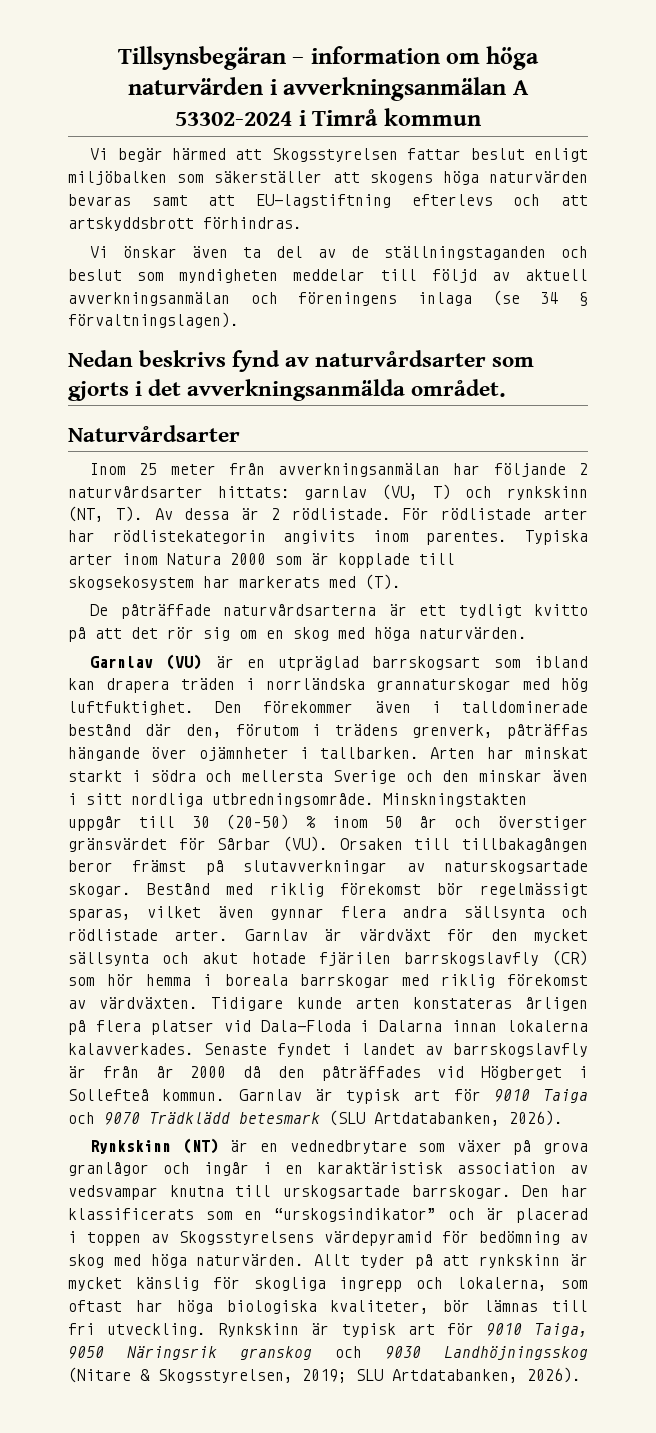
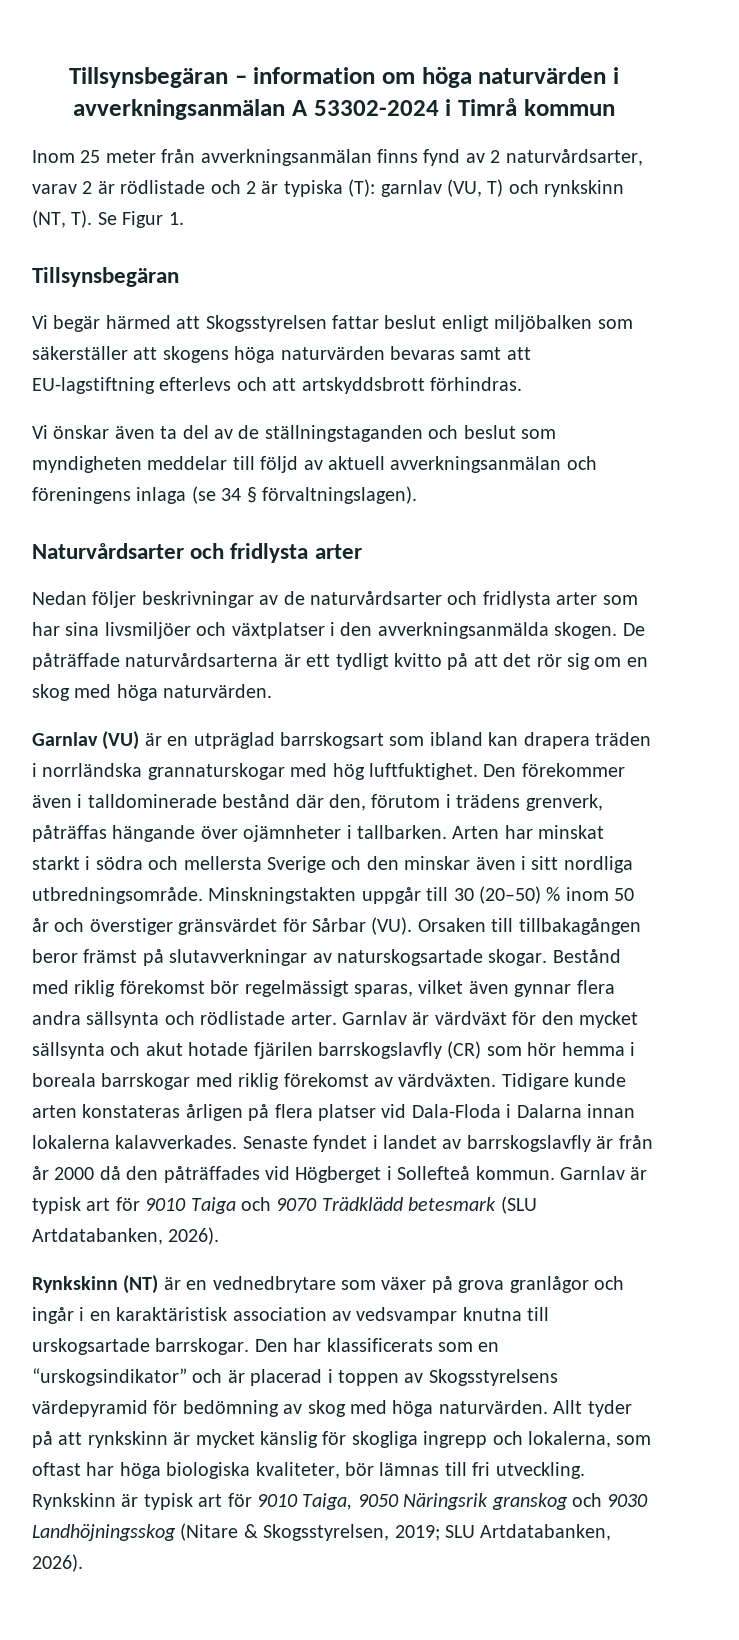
(481, 117) none -> [32,149,643,166] [32,179,625,197] [32,210,184,228] [32,267,179,287] // Inom 25 meter från avverkningsanmälan finns fynd av 2 naturvårdsarter, varav 2 är rödlistade och 2 är typiska (T): garnlav (VU, T) och rynkskinn (NT, T). Se Figur 1. // Tillsynsbegäran
[68,350,535,372] [68,379,507,401] [68,425,240,442] [90,463,588,477] [68,484,588,500] [68,506,588,522] [68,530,588,545] [68,553,455,568] [68,574,401,590] Nedan beskrivs fynd av naturvårdsarter som gjorts i det avverkningsanmälda området. // Naturvårdsarter // Inom 25 meter från avverkningsanmälan har följande 2 naturvårdsarter hittats: garnlav (VU, T) och rynkskinn (NT, T). Av dessa är 2 rödlistade. För rödlistade arter har rödlistekategorin angivits inom parentes. Typiska arter inom Natura 2000 som är kopplade till skogsekosystem har markerats med (T). // -> [32,543,362,563] [32,591,638,608] [32,622,618,639] Naturvårdsarter och fridlysta arter // Nedan följer beskrivningar av de naturvårdsarter och fridlysta arter som har sina livsmiljöer och växtplatser i den avverkningsanmälda skogen.

